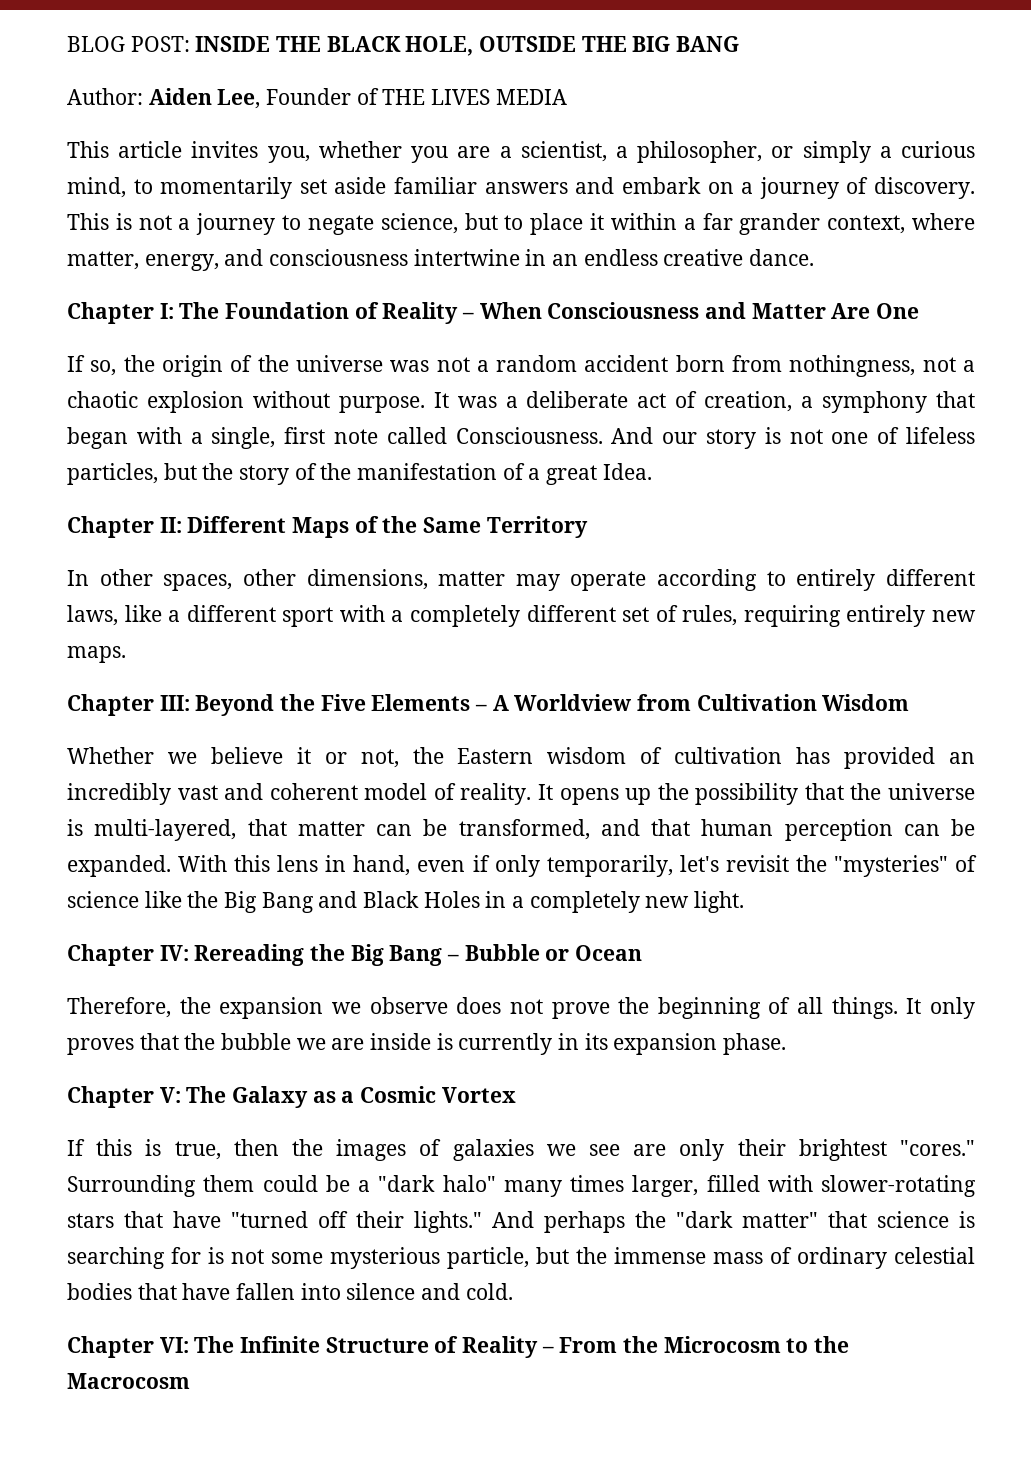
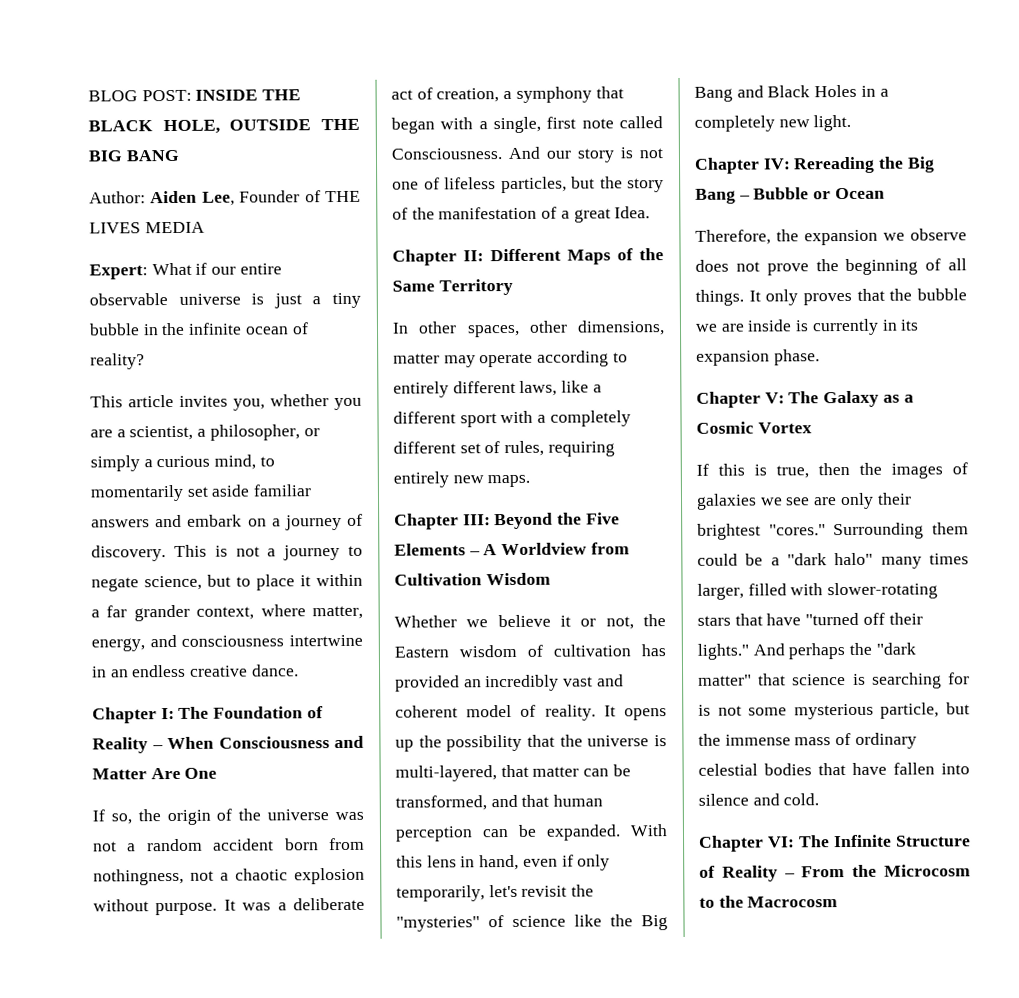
(567, 97) none -> [89,262,282,280] [89,292,361,309] [89,322,309,336] [90,353,145,370] // Expert: What if our entire observable universe is just a tiny bubble in the infinite ocean of reality?

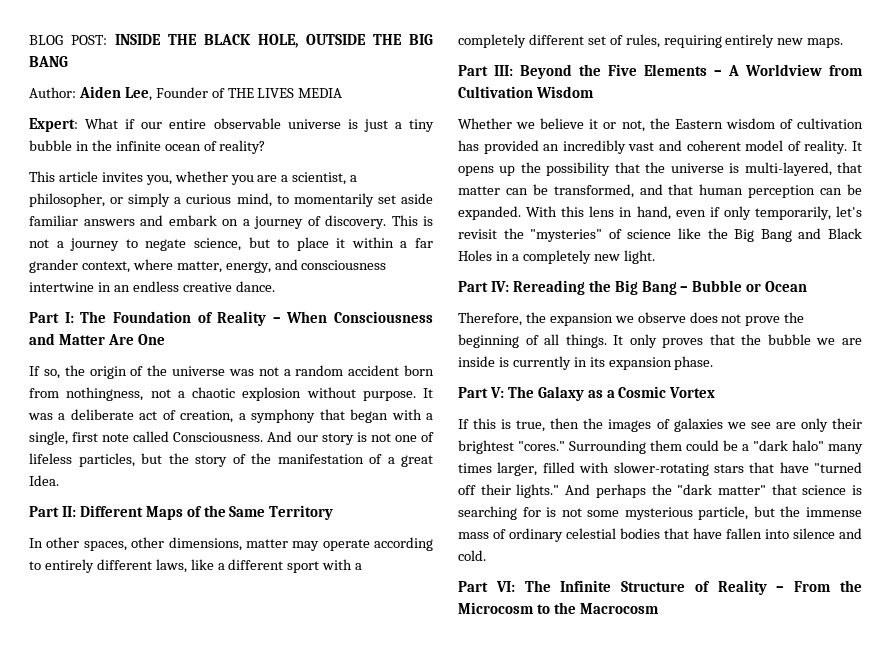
[92,707,157,724] Chapter -> [29,312,59,323] Part
[392,249,457,266] Chapter -> [29,506,59,517] Part
[394,513,459,530] Chapter -> [458,65,488,76] Part
[694,157,760,174] Chapter -> [458,281,488,292] Part
[696,391,761,408] Chapter -> [458,387,488,398] Part
[699,835,764,852] Chapter -> [458,581,488,592] Part

